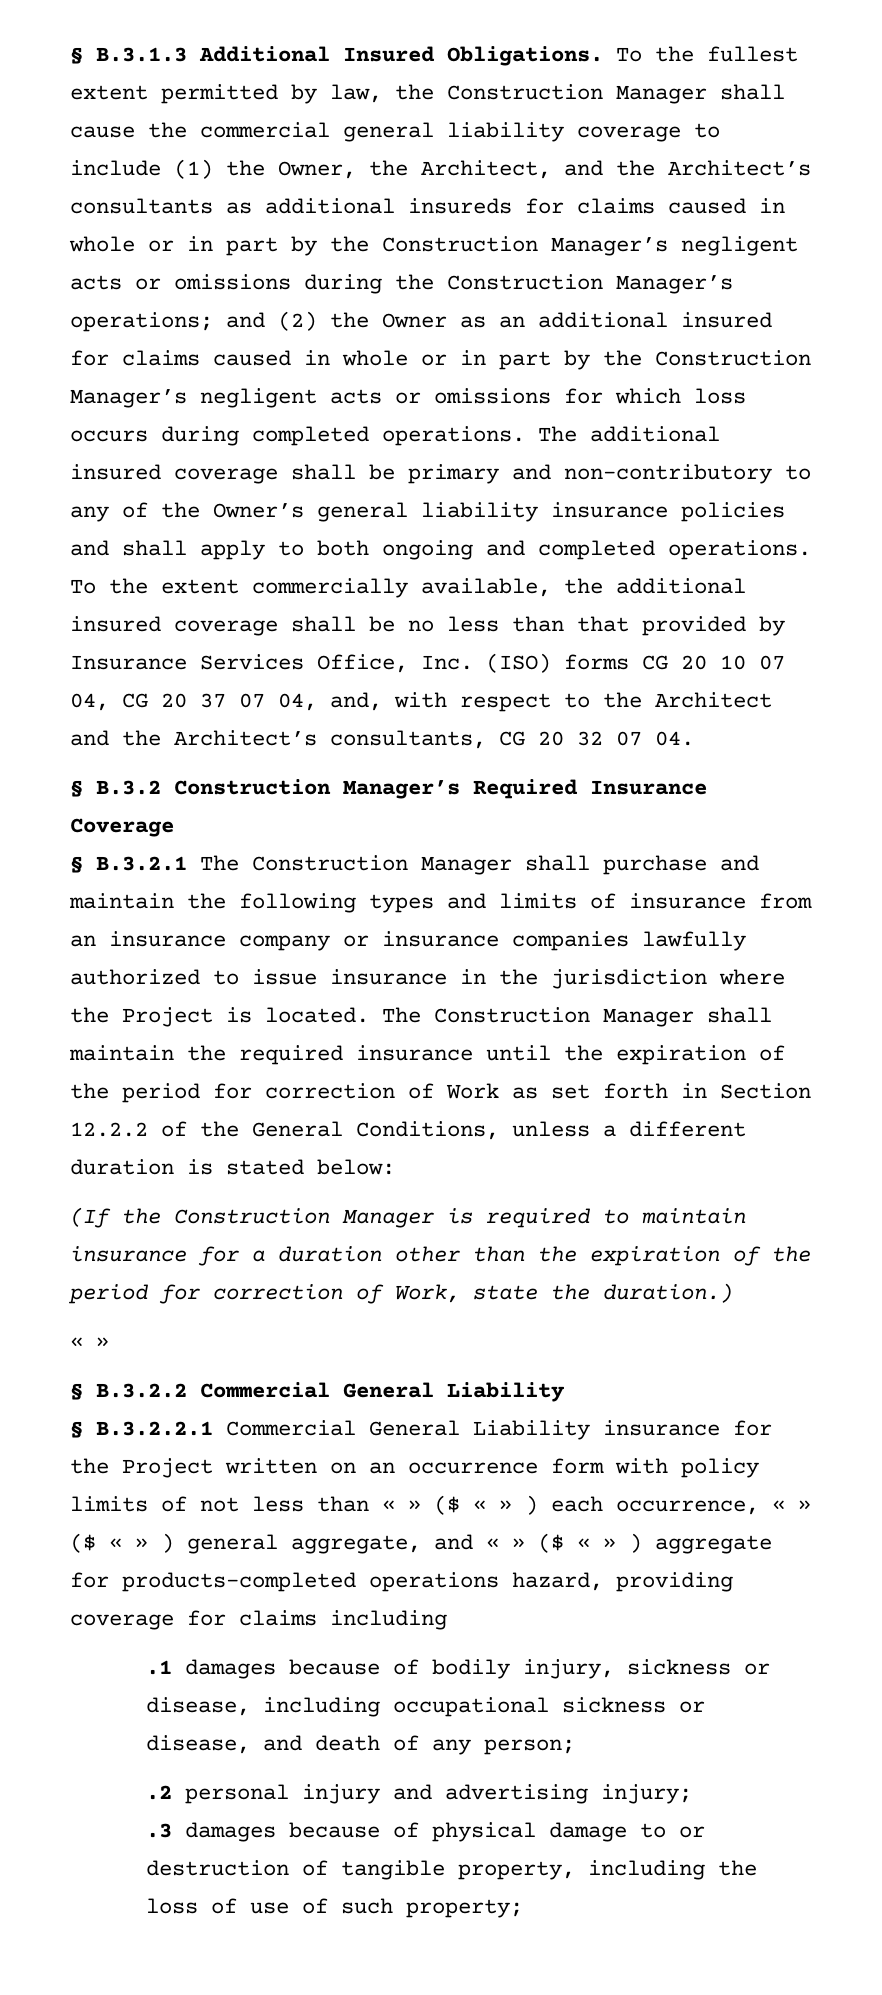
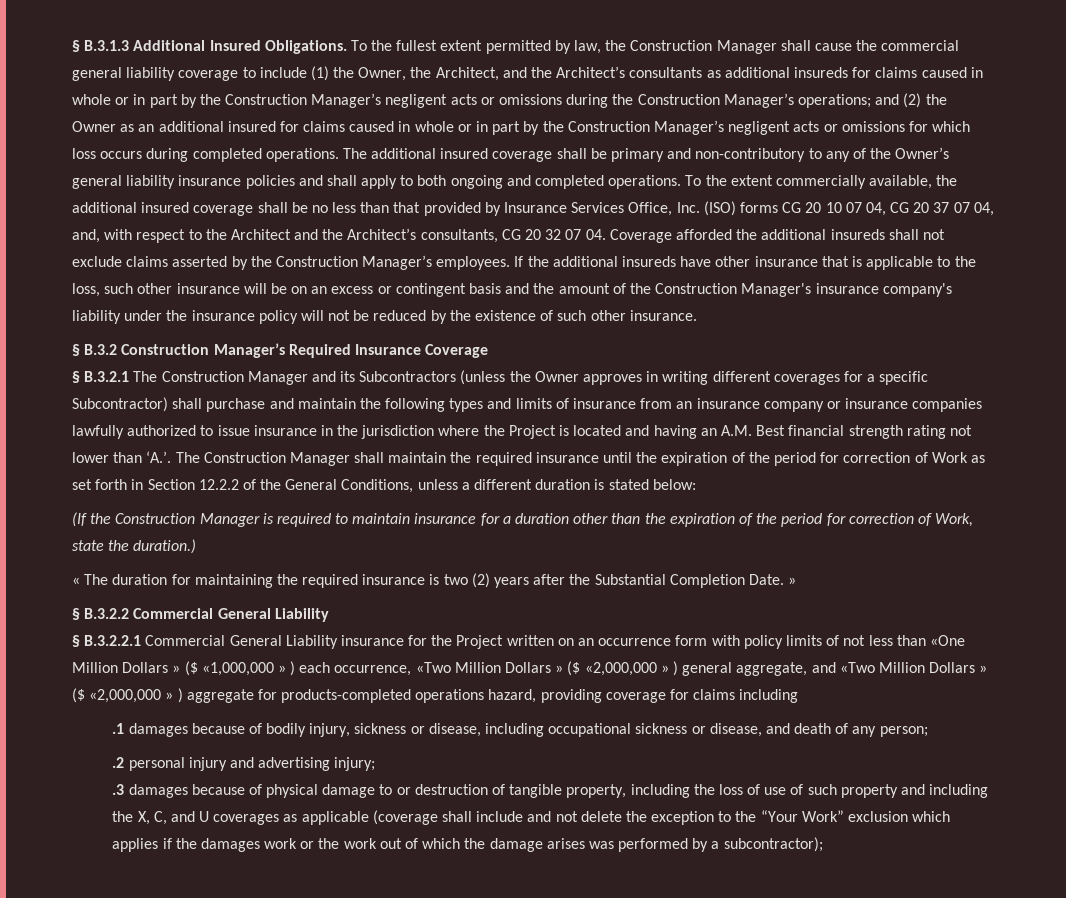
(694, 738) none -> [609,229,945,243] [72,255,976,270] [72,283,952,297] [72,310,697,324] Coverage afforded the additional insureds shall not exclude claims asserted by the Construction Manager’s employees. If the additional insureds have other insurance that is applicable to the loss, such other insurance will be on an excess or contingent basis and the amount of the Construction Manager's insurance company's liability under the insurance policy will not be reduced by the existence of such other insurance.
(512, 865) none -> [311,370,929,385] [72,397,168,412] and its Subcontractors (unless the Owner approves in writing different coverages for a specific Subcontractor)
[265,1007,369,1023] located. -> [573,425,972,439] [72,451,172,463] located and having an A.M. Best financial strength rating not lower than ‘A.’.
(83, 1342) none -> [84,573,784,588] The duration for maintaining the required insurance is two (2) years after the Substantial Completion Date.
[382,1495,486,1515] « » ($ « -> [929,635,965,646] [72,661,274,676] «One Million Dollars » ($ «1,000,000
[772,1500,811,1511] [70,1533,122,1553] « » ($ « -> [415,661,657,676] «Two Million Dollars » ($ «2,000,000
[486,1533,590,1553] « » ($ « -> [839,662,988,673] [72,688,162,703] «Two Million Dollars » ($ «2,000,000
[406,1899,524,1918] property; -> [840,784,989,798] [112,810,951,825] [112,837,823,852] property and including the X, C, and U coverages as applicable (coverage shall include and not delete the exception to the “Your Work” exclusion which applies if the damages work or the work out of which the damage arises was performed by a subcontractor);

